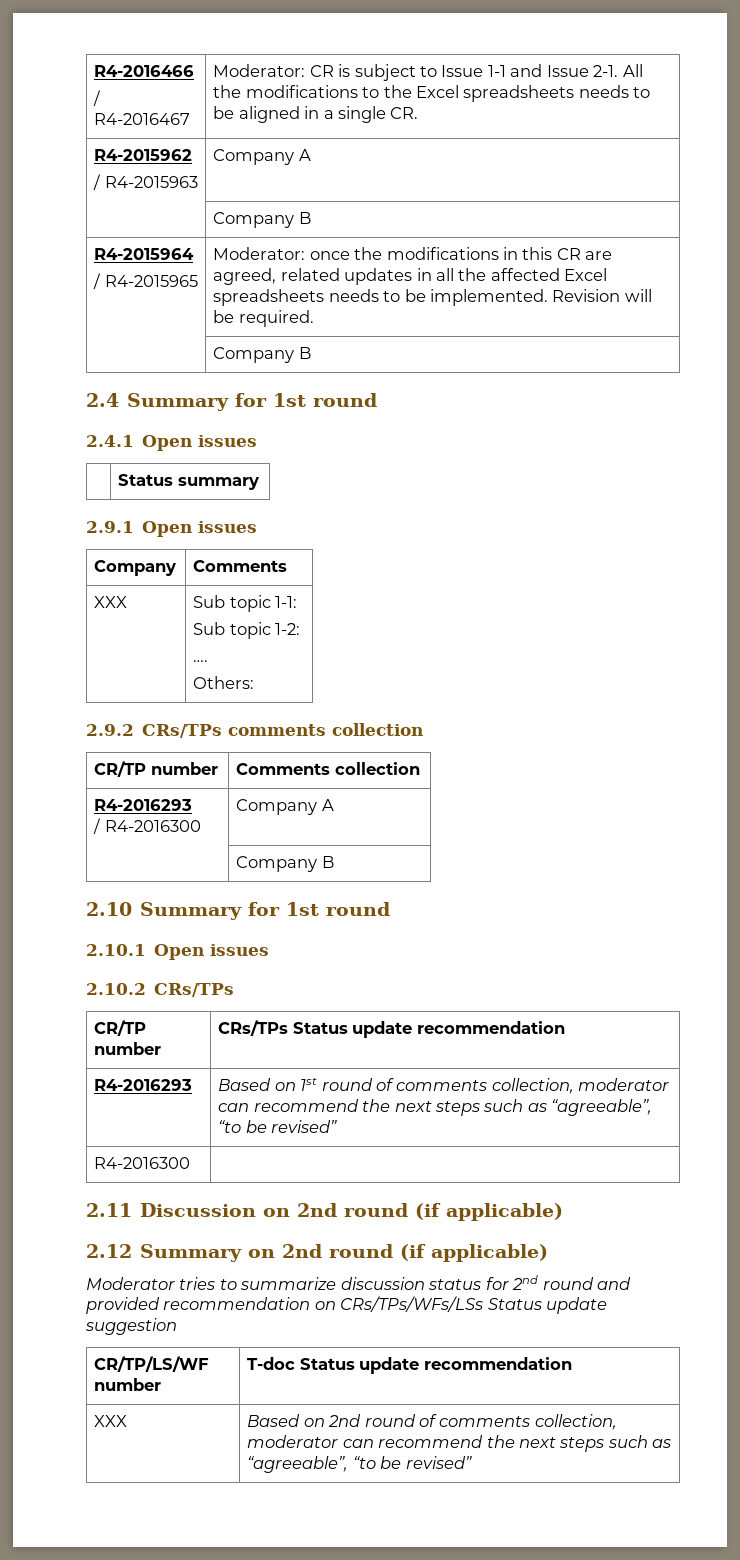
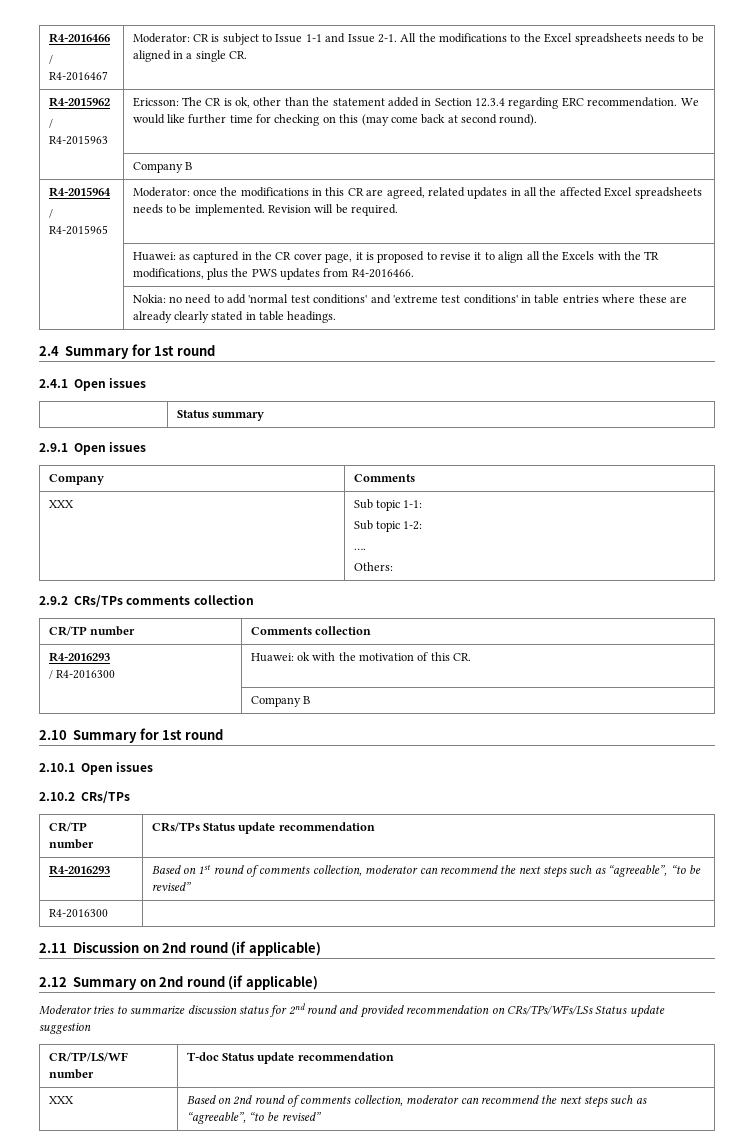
[213,149,311,165] Company A -> [132,97,699,109] [132,114,538,126] Ericsson: The CR is ok, other than the statement added in Section 12.3.4 regarding ERC recommendation. We would like further time for checking on this (may come back at second round).
[213,347,311,363] Company B -> [132,251,660,263] [132,268,414,280] [132,294,687,304] [132,311,337,323] Huawei: as captured in the CR cover page, it is proposed to revise it to align all the Excels with the TR modifications, plus the PWS updates from R4-2016466. // | Nokia: no need to add 'normal test conditions' and 'extreme test conditions' in table entries where these are already clearly stated in table headings.
[236,799,334,815] Company A -> [250,652,472,662] Huawei: ok with the motivation of this CR.

